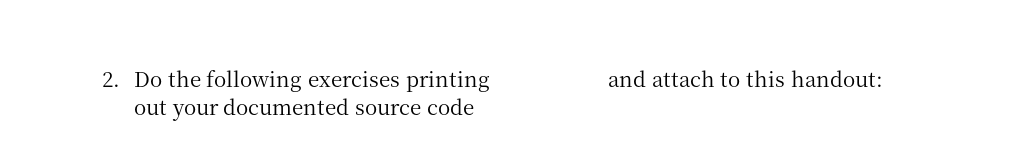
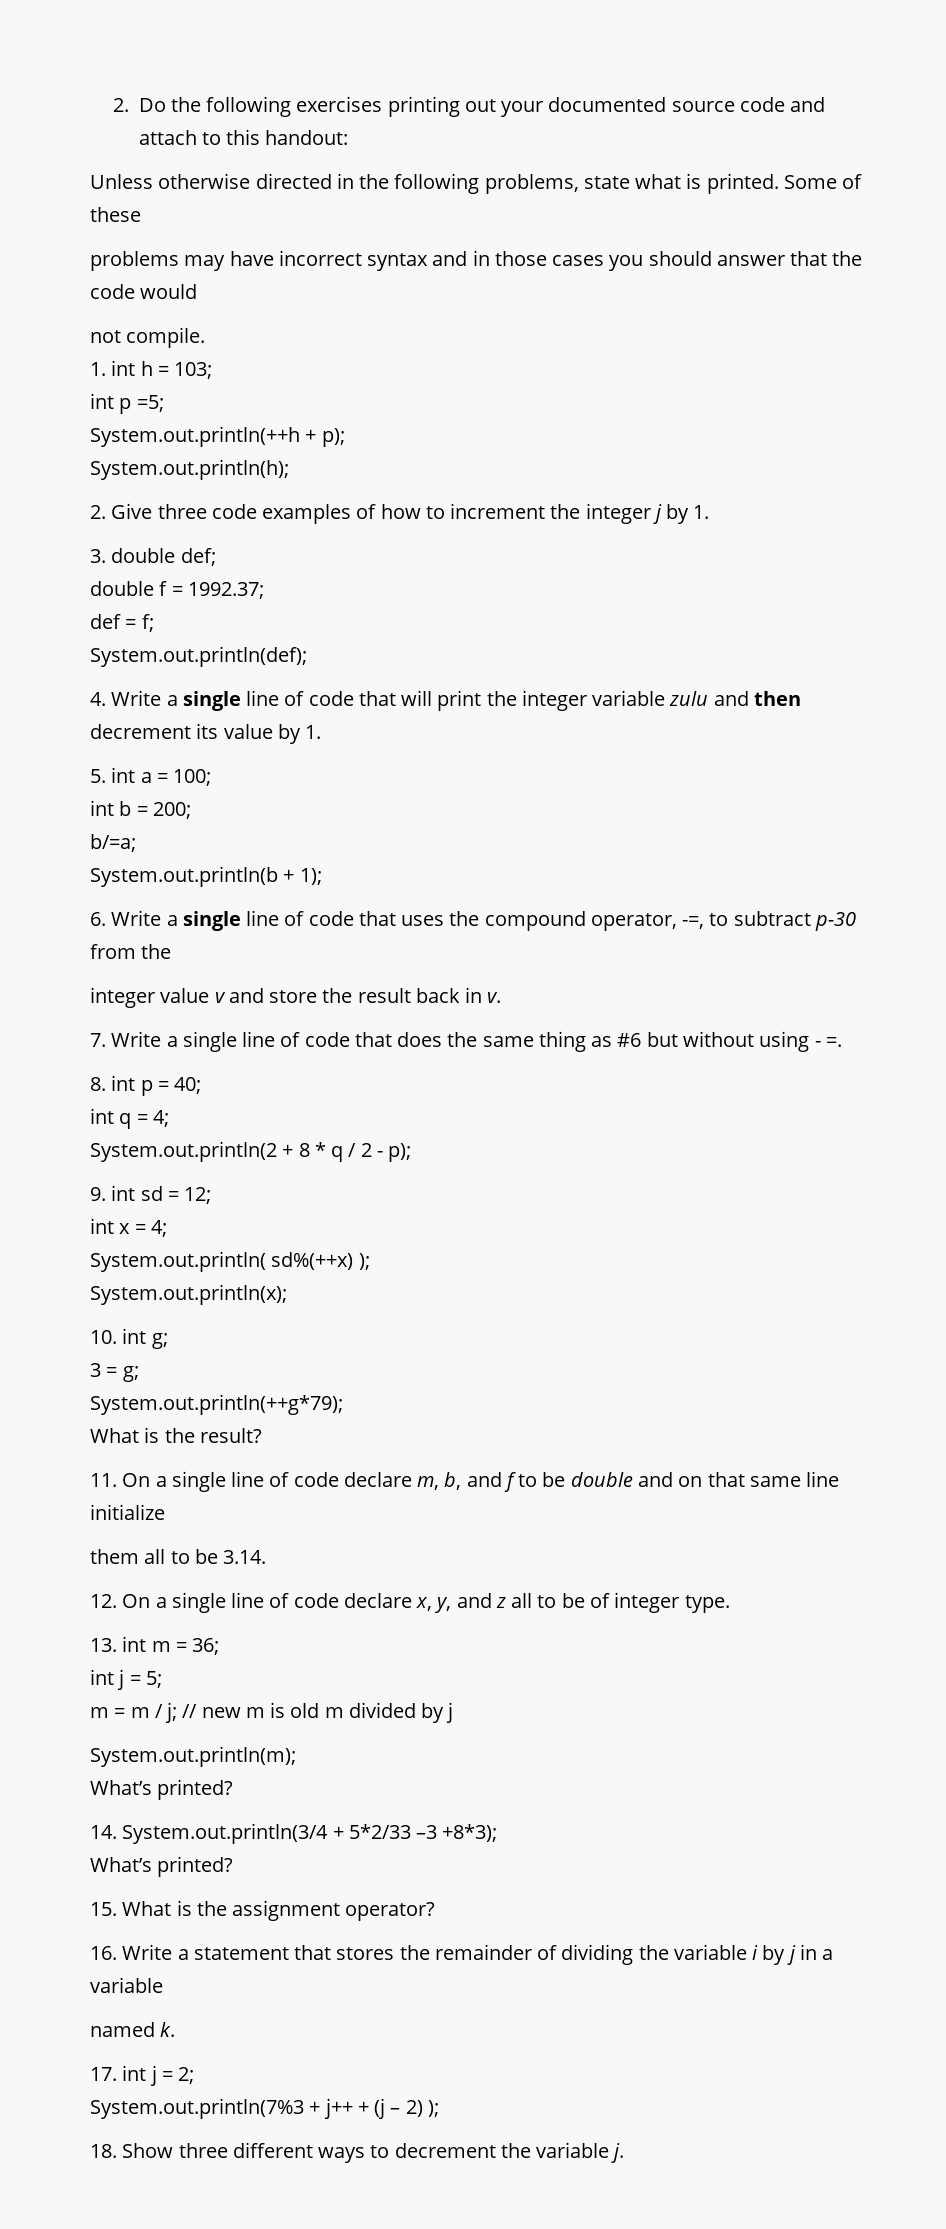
(883, 78) none -> [90,173,863,194] [90,207,141,222] [90,250,863,271] [90,284,198,299] [90,327,206,348] [90,360,213,379] [90,393,164,414] [90,426,345,447] [90,459,289,480] [90,503,710,524] [90,548,216,566] [90,581,264,599] [90,614,154,632] [90,646,307,667] [90,690,801,711] [90,723,322,744] [90,767,212,786] [90,800,191,819] [90,834,136,852] [90,866,322,887] [90,910,856,931] [90,944,172,959] [90,987,502,1008] [90,1031,842,1052] [90,1075,202,1096] [90,1108,169,1129] [90,1141,412,1162] [90,1185,212,1204] [90,1218,167,1237] [90,1251,370,1272] [90,1284,287,1305] [90,1328,168,1349] [90,1363,139,1382] [90,1394,343,1415] [90,1427,262,1443] [90,1471,840,1492] [90,1504,165,1520] [90,1549,267,1564] [90,1592,730,1613] [90,1636,220,1655] [90,1669,162,1690] [90,1702,454,1723] [90,1746,296,1767] [90,1779,234,1800] [90,1823,498,1844] [90,1856,234,1877] [90,1900,436,1921] [90,1944,834,1965] [90,1977,163,1993] [90,2022,176,2037] [90,2065,195,2086] [90,2098,439,2119] [90,2142,625,2163] // Unless otherwise directed in the following problems, state what is printed. Some of these // problems may have incorrect syntax and in those cases you should answer that the code would // not compile. // 1. int h = 103; // int p =5; // System.out.println(++h + p); // System.out.println(h); // 2. Give three code examples of how to increment the integer j by 1. // 3. double def; // double f = 1992.37; // def = f; // System.out.println(def); // 4. Write a single line of code that will print the integer variable zulu and then decrement its value by 1. // 5. int a = 100; // int b = 200; // b/=a; // System.out.println(b + 1); // 6. Write a single line of code that uses the compound operator, -=, to subtract p-30 from the // integer value v and store the result back in v. // 7. Write a single line of code that does the same thing as #6 but without using - =. // 8. int p = 40; // int q = 4; // System.out.println(2 + 8 * q / 2 - p); // 9. int sd = 12; // int x = 4; // System.out.println( sd%(++x) ); // System.out.println(x); // 10. int g; // 3 = g; // System.out.println(++g*79); // What is the result? // 11. On a single line of code declare m, b, and f to be double and on that same line initialize // them all to be 3.14. // 12. On a single line of code declare x, y, and z all to be of integer type. // 13. int m = 36; // int j = 5; // m = m / j; // new m is old m divided by j // System.out.println(m); // What’s printed? // 14. System.out.println(3/4 + 5*2/33 –3 +8*3); // What’s printed? // 15. What is the assignment operator? // 16. Write a statement that stores the remainder of dividing the variable i by j in a variable // named k. // 17. int j = 2; // System.out.println(7%3 + j++ + (j – 2) ); // 18. Show three different ways to decrement the variable j.

